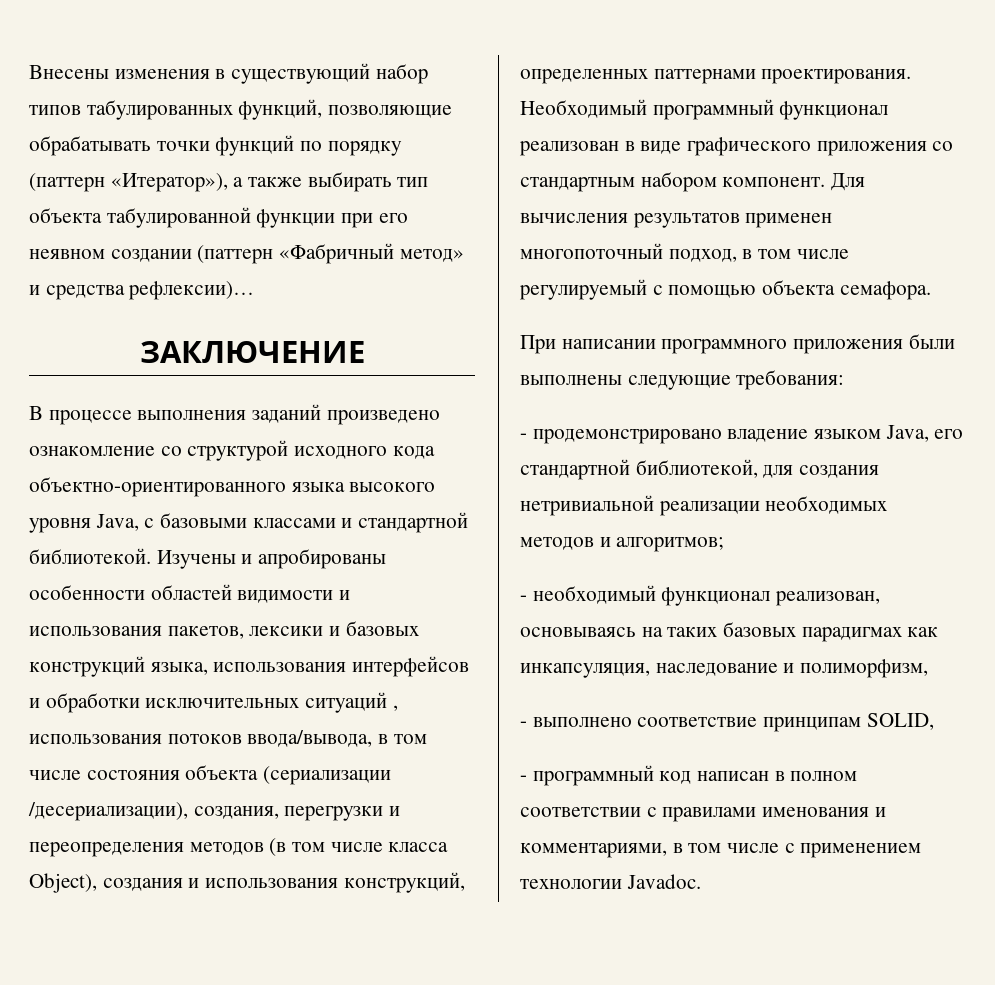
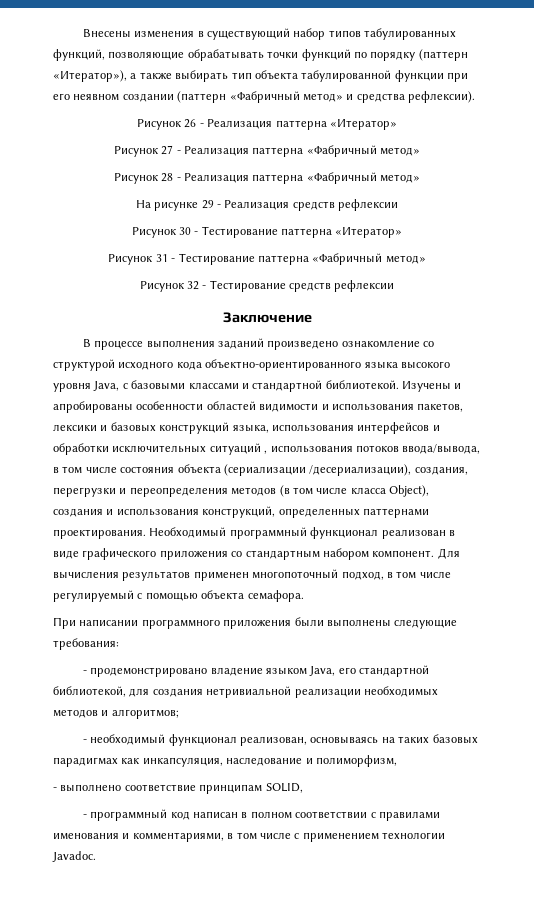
[128,281,255,300] [139,341,365,364] рефлексии)… // ЗАКЛЮЧЕНИЕ -> [408,91,475,103] [137,119,397,130] [113,145,421,157] [113,172,421,184] [135,199,399,211] [131,226,403,238] [108,253,426,265] [139,280,395,292] [222,312,312,323] рефлексии). // Рисунок 26 - Реализация паттерна «Итератор» // Рисунок 27 - Реализация паттерна «Фабричный метод» // Рисунок 28 - Реализация паттерна «Фабричный метод» // На рисунке 29 - Реализация средств рефлексии // Рисунок 30 - Тестирование паттерна «Итератор» // Рисунок 31 - Тестирование паттерна «Фабричный метод» // Рисунок 32 - Тестирование средств рефлексии // Заключение

